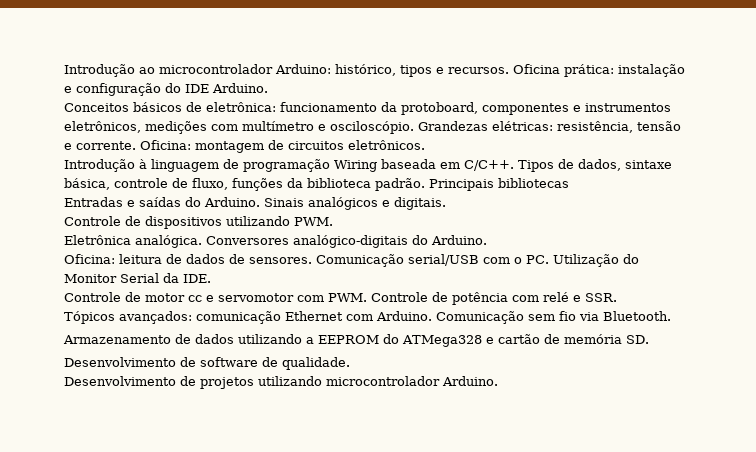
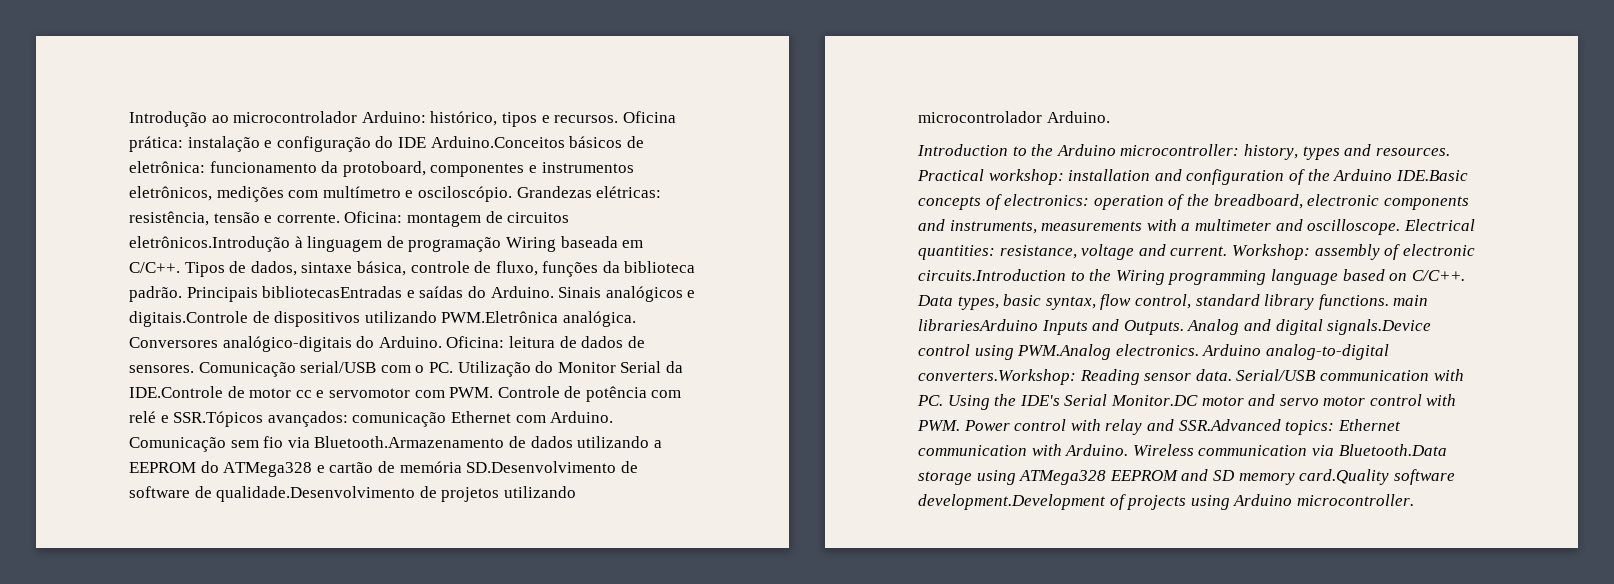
[212,83,268,93] [64,103,129,112] Arduino. // Conceitos -> [430,136,565,148] Arduino.Conceitos
[348,140,425,150] [64,159,135,172] eletrônicos. // Introdução -> [129,236,290,252] eletrônicos.Introdução
[498,178,569,188] [64,197,123,207] bibliotecas // Entradas -> [262,286,403,298] bibliotecasEntradas
[394,197,446,210] [64,216,121,226] digitais. // Controle -> [129,311,248,327] digitais.Controle
[294,217,333,226] [64,235,131,245] PWM. // Eletrônica -> [441,311,559,323] PWM.Eletrônica
(487, 240) // -> (442, 342) none
[183,274,211,283] [64,292,121,302] IDE. // Controle -> [129,386,223,398] IDE.Controle
[585,293,617,302] [64,311,115,324] SSR. // Tópicos -> [173,411,264,427] SSR.Tópicos
[603,311,671,321] [63,335,171,344] Bluetooth. // Armazenamento -> [314,436,505,448] Bluetooth.Armazenamento
[626,335,649,344] [64,357,176,367] SD. // Desenvolvimento -> [466,461,617,473] SD.Desenvolvimento
[282,357,350,370] [64,376,176,386] qualidade. // Desenvolvimento -> [216,486,416,502] qualidade.Desenvolvimento
(498, 381) none -> [917,144,1450,160] [917,169,1468,185] [918,194,1469,210] [918,219,1475,235] [918,244,1475,260] [918,269,1465,285] [917,294,1429,310] [918,319,1432,335] [918,344,1389,360] [918,369,1464,385] [917,394,1457,410] [917,419,1401,435] [918,444,1447,456] [918,469,1455,485] [918,494,1414,510] // Introduction to the Arduino microcontroller: history, types and resources. Practical workshop: installation and configuration of the Arduino IDE.Basic concepts of electronics: operation of the breadboard, electronic components and instruments, measurements with a multimeter and oscilloscope. Electrical quantities: resistance, voltage and current. Workshop: assembly of electronic circuits.Introduction to the Wiring programming language based on C/C++. Data types, basic syntax, flow control, standard library functions. main librariesArduino Inputs and Outputs. Analog and digital signals.Device control using PWM.Analog electronics. Arduino analog-to-digital converters.Workshop: Reading sensor data. Serial/USB communication with PC. Using the IDE's Serial Monitor.DC motor and servo motor control with PWM. Power control with relay and SSR.Advanced topics: Ethernet communication with Arduino. Wireless communication via Bluetooth.Data storage using ATMega328 EEPROM and SD memory card.Quality software development.Development of projects using Arduino microcontroller.

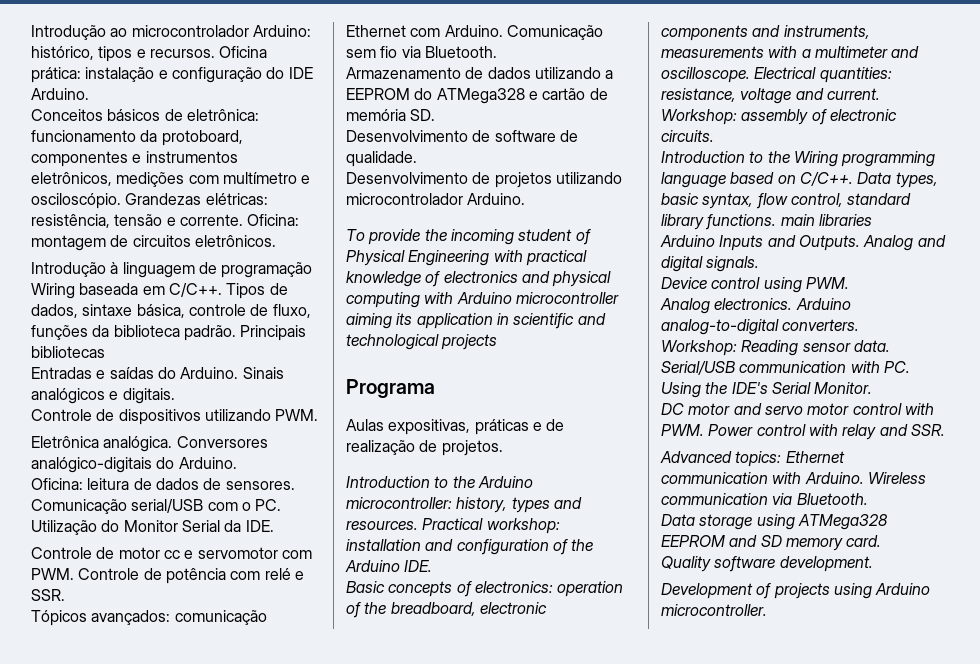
[430,136,565,148] Arduino.Conceitos -> [31,88,89,100] [31,109,103,121] Arduino. // Conceitos
[129,236,290,252] eletrônicos.Introdução -> [194,235,276,247] [31,262,106,277] eletrônicos. // Introdução
[262,286,403,298] bibliotecasEntradas -> [31,346,105,358] [31,367,92,379] bibliotecas // Entradas
[129,311,248,327] digitais.Controle -> [122,388,175,404] [31,409,92,421] digitais. // Controle
[441,311,559,323] PWM.Eletrônica -> [275,409,319,421] [31,436,99,448] PWM. // Eletrônica
(442, 342) none -> (237, 463) //
[129,386,223,398] IDE.Controle -> [245,520,274,532] [31,547,92,559] IDE. // Controle
[173,411,264,427] SSR.Tópicos -> [31,589,65,601] [31,610,87,626] SSR. // Tópicos
[314,436,505,448] Bluetooth.Armazenamento -> [424,46,497,58] [346,67,461,79] Bluetooth. // Armazenamento
[466,461,617,473] SD.Desenvolvimento -> [410,109,436,121] [346,130,468,142] SD. // Desenvolvimento
[216,486,416,502] qualidade.Desenvolvimento -> [346,151,417,167] [346,172,468,184] qualidade. // Desenvolvimento
(1110, 117) none -> [346,229,591,245] [346,250,587,266] [346,271,612,287] [346,292,619,308] [346,313,606,329] [346,334,498,350] [346,379,435,398] [346,419,565,435] [346,440,503,456] // To provide the incoming student of Physical Engineering with practical knowledge of electronics and physical computing with Arduino microcontroller aiming its application in scientific and technological projects // Programa // Aulas expositivas, práticas e de realização de projetos.
[1395,170,1468,181] IDE.Basic -> [404,560,433,572] [346,581,385,593] IDE. // Basic
[918,269,1066,281] circuits.Introduction -> [661,130,714,142] [661,151,745,163] circuits. // Introduction
[918,319,1038,331] librariesArduino -> [818,214,872,226] [660,235,715,247] libraries // Arduino
[1327,319,1432,335] [918,344,1112,360] signals.Device control using PWM.Analog -> [706,256,760,272] [661,277,849,293] [660,298,710,314] signals. // Device control using PWM. // Analog
[918,369,1076,385] converters.Workshop: -> [782,319,860,331] [661,340,737,356] converters. // Workshop:
[1110,395,1198,406] Monitor.DC -> [814,382,873,394] [661,403,684,415] Monitor. // DC
[1178,419,1281,431] SSR.Advanced -> [910,424,945,436] [660,451,732,463] SSR. // Advanced
[1338,444,1447,456] Bluetooth.Data -> [796,493,868,505] [661,514,695,526] Bluetooth. // Data
[1299,469,1455,485] [918,494,1106,510] card.Quality software development.Development -> [846,535,882,547] [661,556,873,572] [661,583,753,599] card. // Quality software development. // Development

